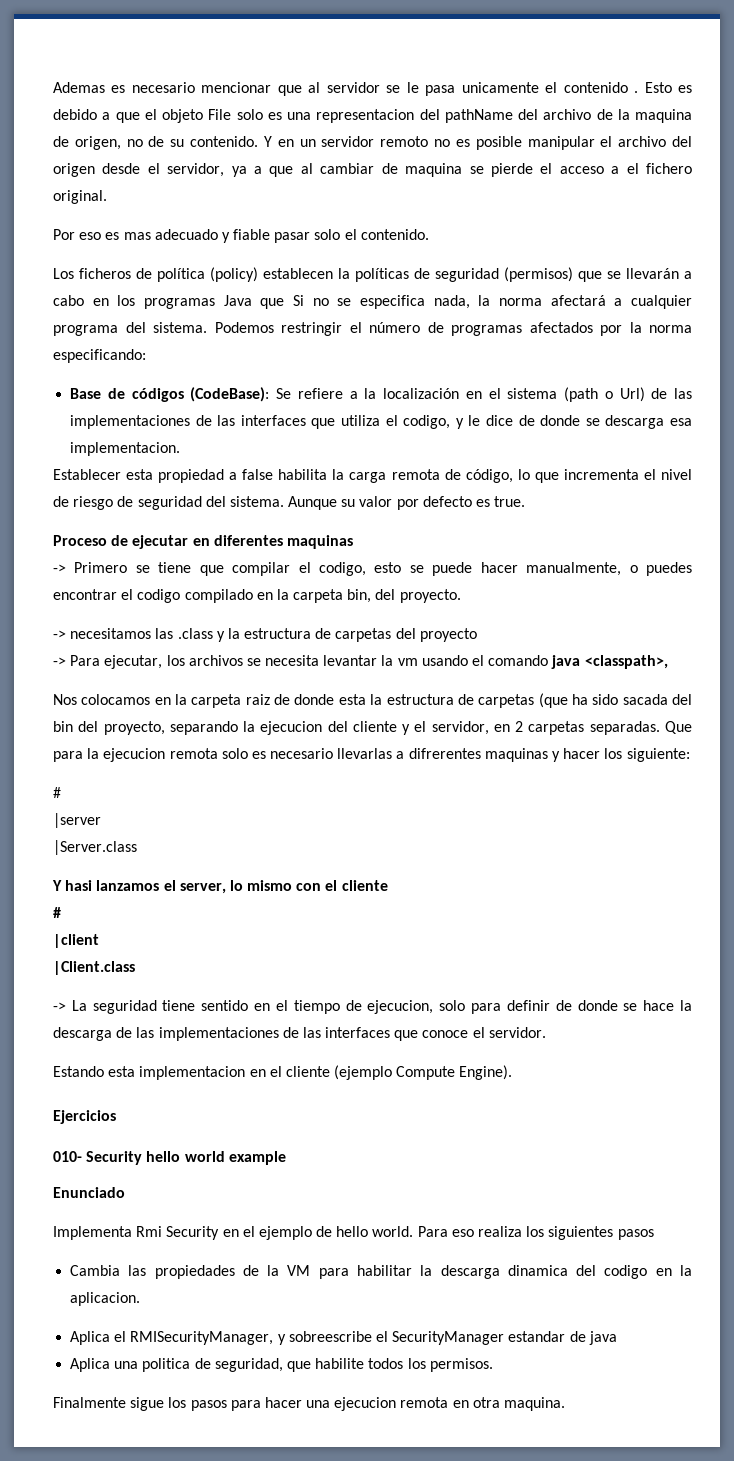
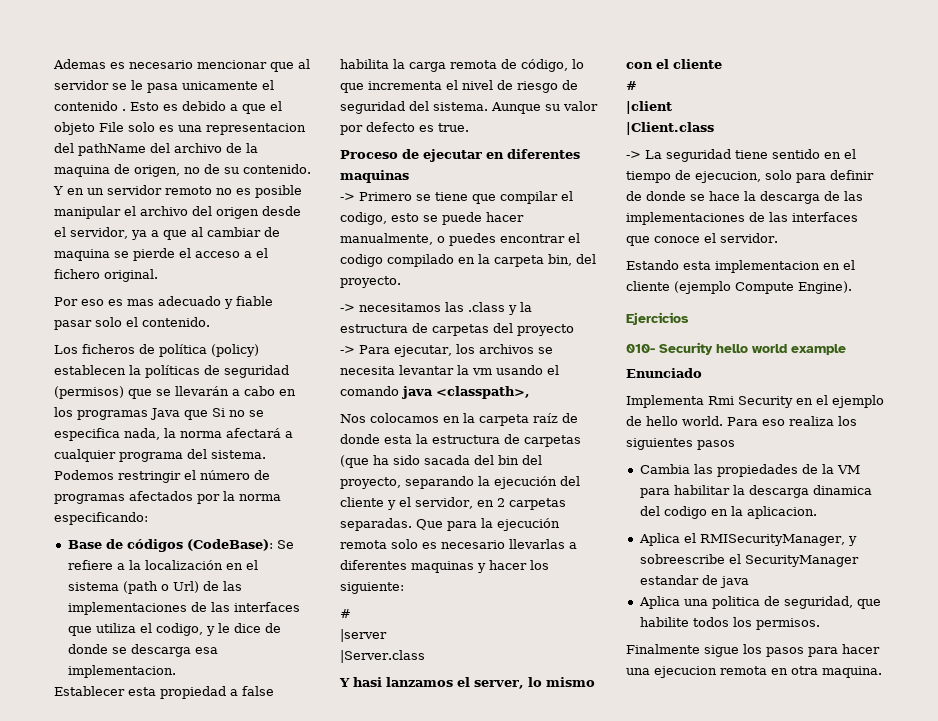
[245,694,270,705] raiz -> [533,413,558,423] raíz
[260,721,323,735] ejecucion -> [494,476,557,489] ejecución
[103,748,166,762] ejecucion -> [497,518,560,531] ejecución
[408,748,481,759] difrerentes -> [340,560,407,570] diferentes

